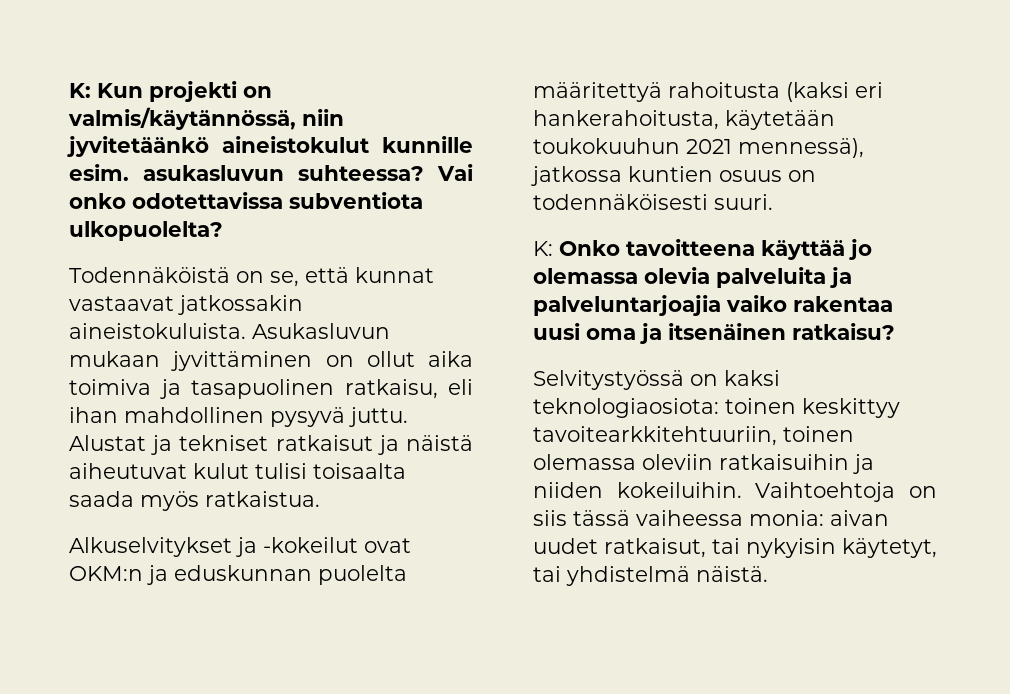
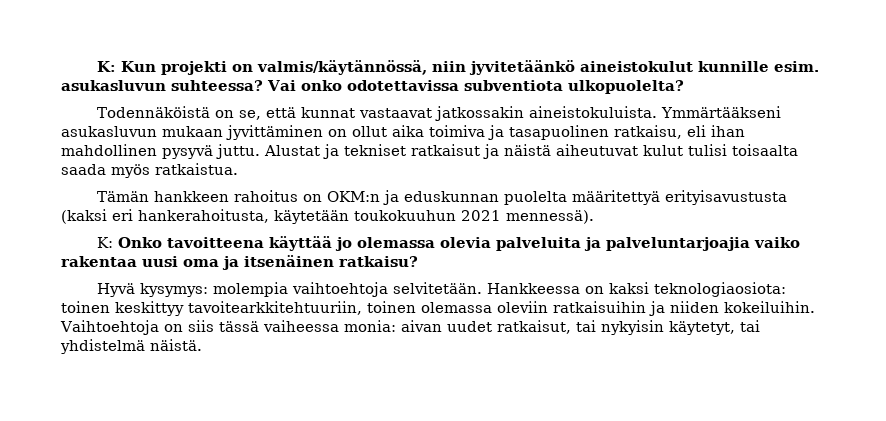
[252,323,390,339] Asukasluvun -> [661,106,782,118] [61,126,157,137] Ymmärtääkseni asukasluvun
[69,537,411,557] Alkuselvitykset ja -kokeilut ovat -> [97,190,323,202] Tämän hankkeen rahoitus on
[668,82,780,98] rahoitusta -> [665,190,788,205] erityisavustusta
[738,138,864,158] [531,166,816,186] [533,194,773,210] mennessä), jatkossa kuntien osuus on todennäköisesti suuri. -> [506,210,594,224] mennessä).
[533,370,684,390] Selvitystyössä -> [97,282,581,297] Hyvä kysymys: molempia vaihtoehtoja selvitetään. Hankkeessa

